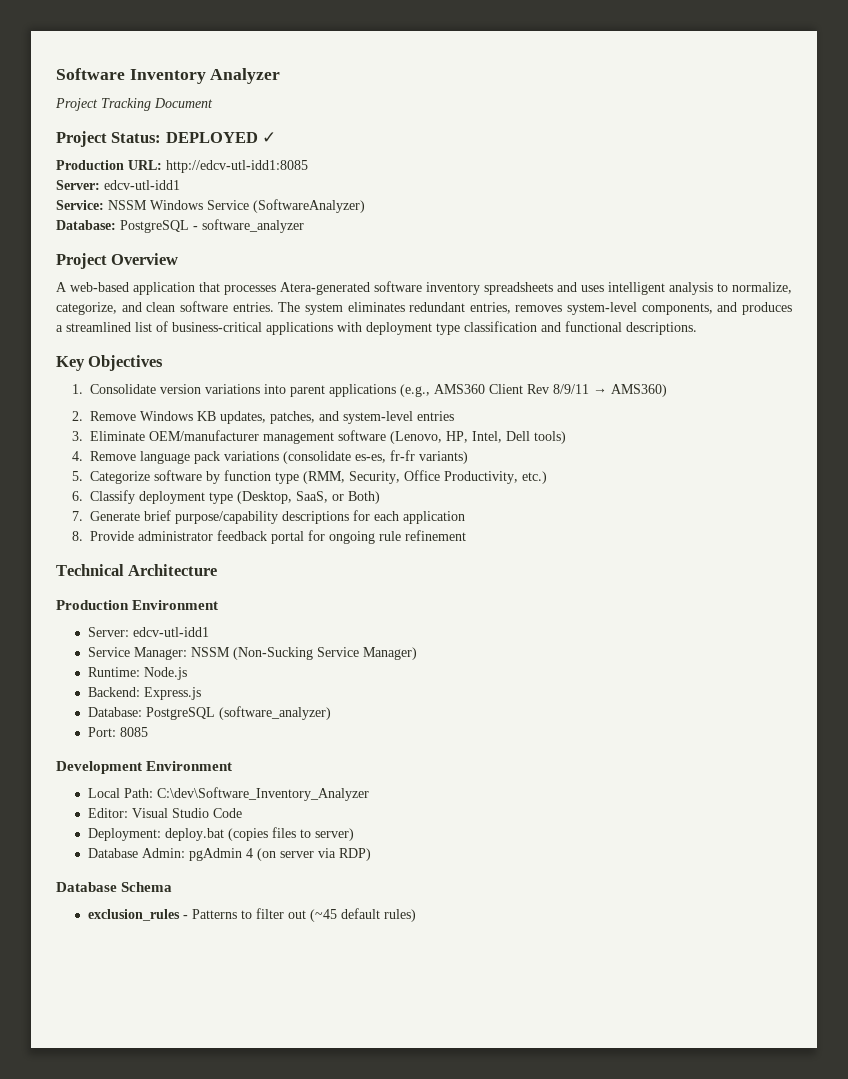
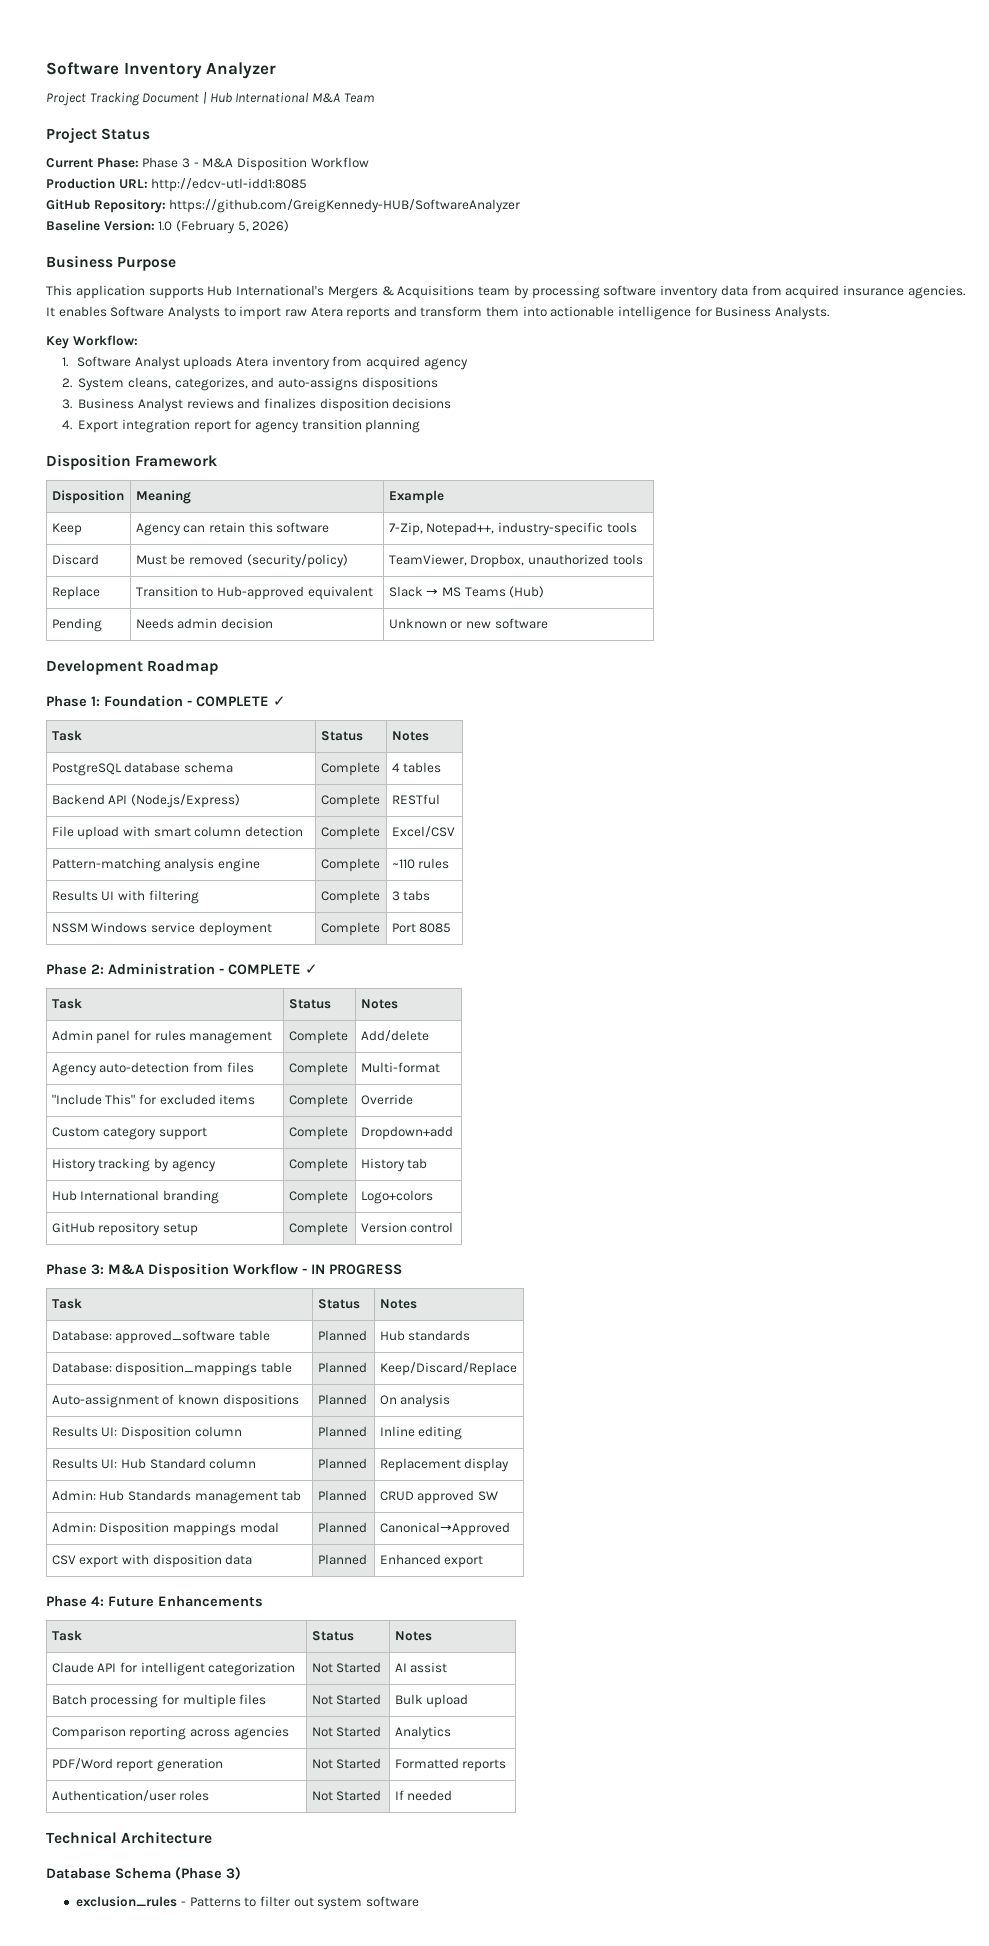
[56,131,277,147] [56,160,308,173] [56,180,180,190] [56,199,365,213] [56,219,304,233] [56,253,179,269] [56,281,792,295] [56,301,792,315] [56,321,697,335] [56,355,164,371] [72,384,668,397] [72,411,455,424] [72,430,567,444] [72,450,469,464] [72,470,548,484] [72,490,381,504] [72,510,466,524] [72,530,467,544] [56,564,218,576] [56,600,219,610] [87,627,209,637] [87,647,417,660] [87,667,187,680] [87,687,201,700] [87,706,331,720] [87,727,148,737] [56,761,233,774] [87,787,369,801] [87,808,242,818] [87,827,354,841] [87,848,371,861] // Project Status: DEPLOYED ✓ // Production URL: http://edcv-utl-idd1:8085 // Server: edcv-utl-idd1 // Service: NSSM Windows Service (SoftwareAnalyzer) // Database: PostgreSQL - software_analyzer // Project Overview // A web-based application that processes Atera-generated software inventory spreadsheets and uses intelligent analysis to normalize, categorize, and clean software entries. The system eliminates redundant entries, removes system-level components, and produces a streamlined list of business-critical applications with deployment type classification and functional descriptions. // Key Objectives // 1. Consolidate version variations into parent applications (e.g., AMS360 Client Rev 8/9/11 → AMS360) // 2. Remove Windows KB updates, patches, and system-level entries // 3. Eliminate OEM/manufacturer management software (Lenovo, HP, Intel, Dell tools) // 4. Remove language pack variations (consolidate es-es, fr-fr variants) // 5. Categorize software by function type (RMM, Security, Office Productivity, etc.) // 6. Classify deployment type (Desktop, SaaS, or Both) // 7. Generate brief purpose/capability descriptions for each application // 8. Provide administrator feedback portal for ongoing rule refinement // Technical Architecture // Production Environment // Server: edcv-utl-idd1 // Service Manager: NSSM (Non-Sucking Service Manager) // Runtime: Node.js // Backend: Express.js // Database: PostgreSQL (software_analyzer) // Port: 8085 // Development Environment // Local Path: C:\dev\Software_Inventory_Analyzer // Editor: Visual Studio Code // Deployment: deploy.bat (copies files to server) // Database Admin: pgAdmin 4 (on server via RDP) -> [202,91,374,104] [46,127,151,143] [46,157,369,171] [46,178,308,192] [46,199,521,213] [46,220,290,234] [46,255,177,271] [46,285,965,299] [46,306,829,320] [46,335,138,349] [61,356,468,370] [61,377,438,391] [61,398,452,412] [61,419,421,433] [46,454,218,470] [51,490,124,504] [135,490,191,504] [388,490,444,504] [51,523,82,536] [135,522,330,536] [388,522,637,536] [51,554,99,565] [135,554,348,568] [388,554,643,568] [51,586,100,600] [135,586,373,600] [388,586,545,598] [51,618,102,632] [135,618,274,629] [388,618,548,629] [46,660,219,675] [46,695,286,707] [51,730,82,741] [320,731,363,741] [391,731,429,741] [51,762,234,776] [320,762,380,776] [391,762,442,773] [51,794,241,808] [320,794,380,808] [391,794,440,805] [51,826,304,840] [320,826,380,840] [391,826,455,837] [51,858,261,872] [320,858,380,872] [391,858,450,869] [51,890,199,904] [320,890,380,904] [391,890,431,901] [51,922,272,936] [320,922,380,936] [391,923,452,933] [46,963,318,975] [51,998,82,1009] [288,999,331,1009] [360,999,398,1009] [51,1030,273,1044] [288,1030,348,1044] [360,1030,429,1041] [51,1062,254,1076] [288,1062,348,1076] [360,1062,440,1073] [51,1094,256,1105] [288,1094,348,1108] [360,1094,413,1105] [51,1127,208,1140] [288,1126,348,1140] [360,1126,453,1140] [51,1158,216,1172] [288,1158,348,1172] [360,1158,428,1172] [51,1190,220,1204] [288,1190,348,1204] [360,1190,433,1204] [51,1222,199,1236] [288,1222,348,1236] [360,1222,454,1233] [46,1263,402,1278] [51,1298,82,1309] [317,1299,360,1309] [379,1299,417,1309] [51,1330,271,1344] [317,1330,367,1341] [379,1330,471,1341] [51,1362,293,1376] [317,1362,367,1373] [379,1362,517,1376] [51,1394,299,1408] [317,1394,367,1405] [379,1394,451,1408] [51,1426,242,1440] [317,1426,367,1437] [379,1426,463,1440] [51,1458,257,1469] [317,1458,367,1469] [379,1458,510,1472] [51,1490,302,1504] [317,1490,367,1501] [379,1490,499,1504] [51,1522,279,1536] [317,1522,367,1533] [379,1522,510,1536] [51,1554,253,1568] [317,1554,367,1565] [379,1554,484,1568] [46,1596,263,1607] [51,1630,82,1641] [311,1631,354,1641] [394,1631,432,1641] [51,1662,296,1676] [311,1662,382,1673] [394,1662,448,1673] [51,1694,267,1708] [311,1694,382,1705] [394,1694,469,1708] [51,1726,289,1740] [311,1726,382,1737] [394,1726,451,1740] [51,1758,224,1772] [311,1758,382,1769] [394,1758,507,1772] [51,1790,210,1801] [311,1790,382,1801] [394,1790,453,1801] [46,1831,213,1844] | Hub International M&A Team // Project Status // Current Phase: Phase 3 - M&A Disposition Workflow // Production URL: http://edcv-utl-idd1:8085 // GitHub Repository: https://github.com/GreigKennedy-HUB/SoftwareAnalyzer // Baseline Version: 1.0 (February 5, 2026) // Business Purpose // This application supports Hub International's Mergers & Acquisitions team by processing software inventory data from acquired insurance agencies. It enables Software Analysts to import raw Atera reports and transform them into actionable intelligence for Business Analysts. // Key Workflow: // 1. Software Analyst uploads Atera inventory from acquired agency // 2. System cleans, categorizes, and auto-assigns dispositions // 3. Business Analyst reviews and finalizes disposition decisions // 4. Export integration report for agency transition planning // Disposition Framework // Disposition | Meaning | Example // Keep | Agency can retain this software | 7-Zip, Notepad++, industry-specific tools // Discard | Must be removed (security/policy) | TeamViewer, Dropbox, unauthorized tools // Replace | Transition to Hub-approved equivalent | Slack → MS Teams (Hub) // Pending | Needs admin decision | Unknown or new software // Development Roadmap // Phase 1: Foundation - COMPLETE ✓ // Task | Status | Notes // PostgreSQL database schema | Complete | 4 tables // Backend API (Node.js/Express) | Complete | RESTful // File upload with smart column detection | Complete | Excel/CSV // Pattern-matching analysis engine | Complete | ~110 rules // Results UI with filtering | Complete | 3 tabs // NSSM Windows service deployment | Complete | Port 8085 // Phase 2: Administration - COMPLETE ✓ // Task | Status | Notes // Admin panel for rules management | Complete | Add/delete // Agency auto-detection from files | Complete | Multi-format // "Include This" for excluded items | Complete | Override // Custom category support | Complete | Dropdown+add // History tracking by agency | Complete | History tab // Hub International branding | Complete | Logo+colors // GitHub repository setup | Complete | Version control // Phase 3: M&A Disposition Workflow - IN PROGRESS // Task | Status | Notes // Database: approved_software table | Planned | Hub standards // Database: disposition_mappings table | Planned | Keep/Discard/Replace // Auto-assignment of known dispositions | Planned | On analysis // Results UI: Disposition column | Planned | Inline editing // Results UI: Hub Standard column | Planned | Replacement display // Admin: Hub Standards management tab | Planned | CRUD approved SW // Admin: Disposition mappings modal | Planned | Canonical→Approved // CSV export with disposition data | Planned | Enhanced export // Phase 4: Future Enhancements // Task | Status | Notes // Claude API for intelligent categorization | Not Started | AI assist // Batch processing for multiple files | Not Started | Bulk upload // Comparison reporting across agencies | Not Started | Analytics // PDF/Word report generation | Not Started | Formatted reports // Authentication/user roles | Not Started | If needed // Technical Architecture
(173, 887) none -> [175,1867,241,1880] (Phase 3)
[309,908,416,922] (~45 default rules) -> [317,1896,419,1910] system software

